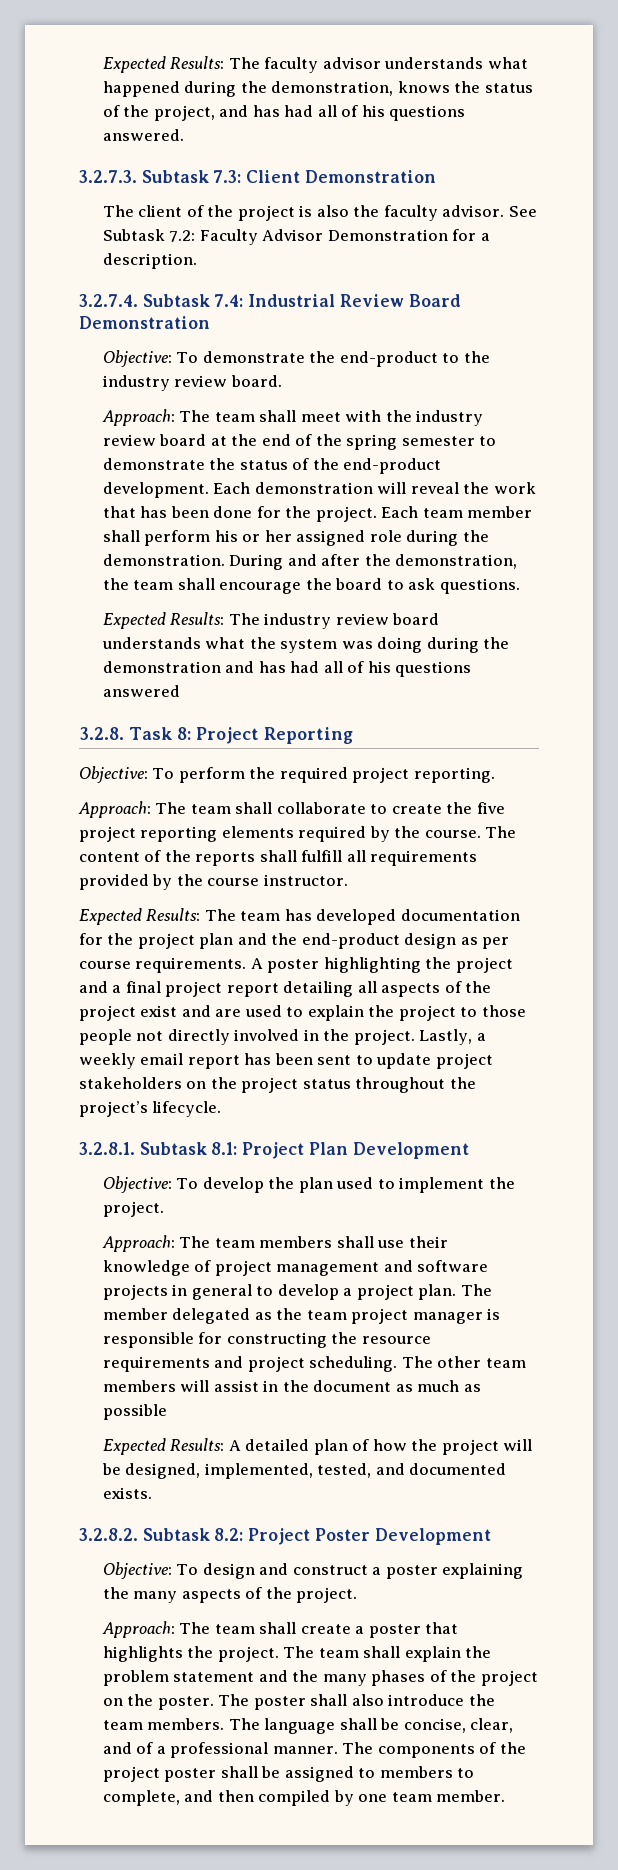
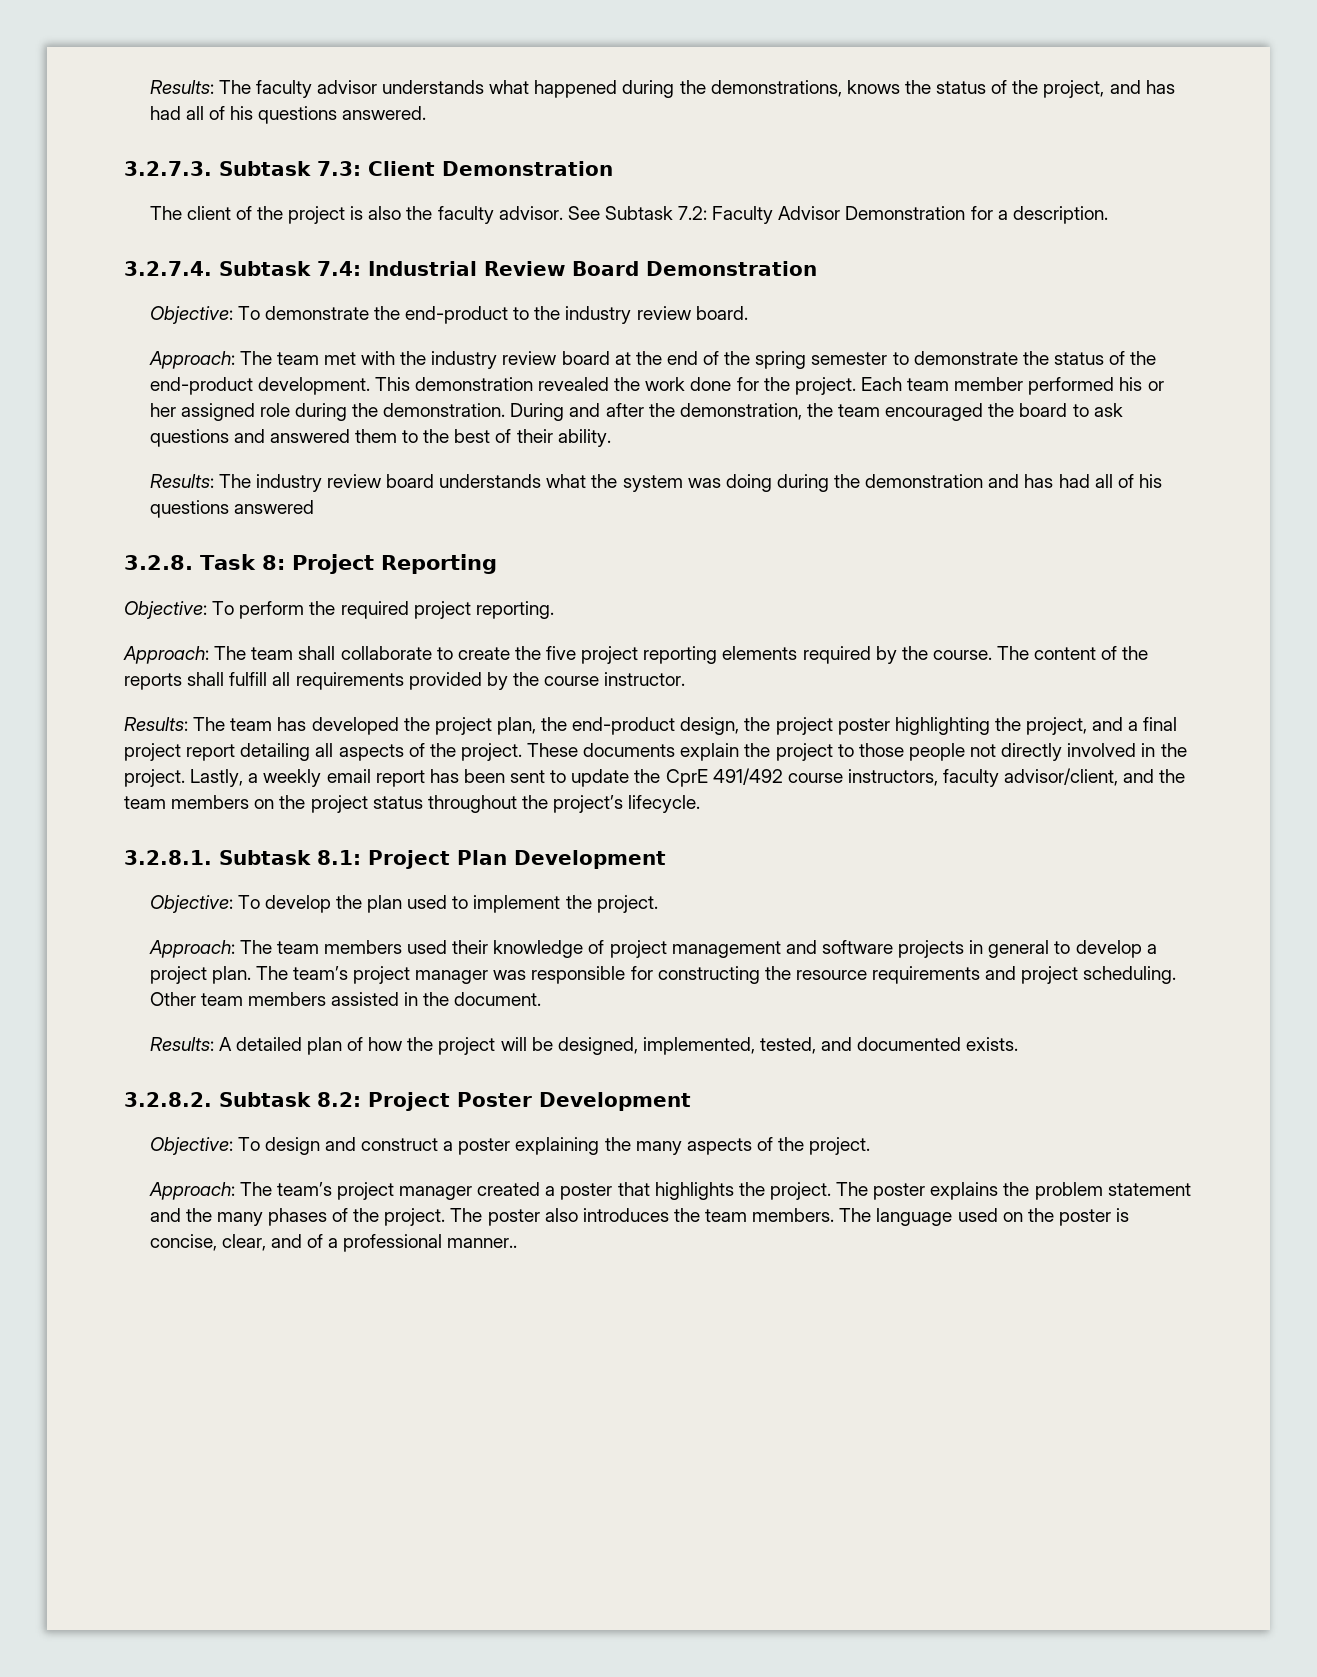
[102,56,166,73] Expected -> (149, 87) none
[271,81,394,96] demonstration, -> [710,80,842,97] demonstrations,
[259,410,341,422] shall meet -> [323,352,356,365] met
[213,482,536,494] [102,506,209,518] Each demonstration will reveal the work that has been -> [374,377,686,391] This demonstration revealed the work
[102,530,211,546] shall perform -> [1028,377,1115,395] performed
[177,578,302,594] shall encourage -> [885,403,984,421] encouraged
[439,578,520,594] [102,612,166,629] questions. // Expected -> [149,429,611,447] questions and answered them to the best of their ability. //
[79,908,142,925] Expected -> (686, 679) none
[400,909,520,921] [79,933,510,949] [79,957,263,973] documentation for the project plan and the end-product design as per course requirements. A -> [403,717,833,735] the project plan, the end-product design, the project
[455,957,513,973] project -> [1026,717,1088,735] project,
[79,1005,304,1021] project exist and are used to -> [460,743,676,761] project. These documents
[435,1053,493,1069] [79,1077,182,1089] project stakeholders -> [634,768,1186,787] [124,795,250,809] the CprE 491/492 course instructors, faculty advisor/client, and the team members
[336,1236,405,1248] shall use -> [407,940,448,954] used
[102,1308,501,1324] member delegated as the team project manager is -> [292,966,527,984] team’s project manager was
[401,1356,526,1368] [102,1380,481,1392] [102,1404,167,1420] [102,1438,166,1455] The other team members will assist in the document as much as possible // Expected -> [149,992,542,1006] Other team members assisted in the document. //
[214,1622,351,1634] team shall create -> [276,1182,541,1200] team’s project manager created
[318,1646,461,1662] team shall explain -> [873,1182,999,1200] poster explains
[480,1670,538,1686] [102,1694,465,1710] project on the poster. The poster shall also introduce -> [384,1208,669,1226] project. The poster also introduces
[339,1718,400,1730] shall be -> [957,1208,1130,1226] used on the poster is
[272,1742,526,1758] [102,1766,475,1782] [102,1790,506,1806] manner. The components of the project poster shall be assigned to members to complete, and then compiled by one team member. -> [447,1238,518,1248] manner..

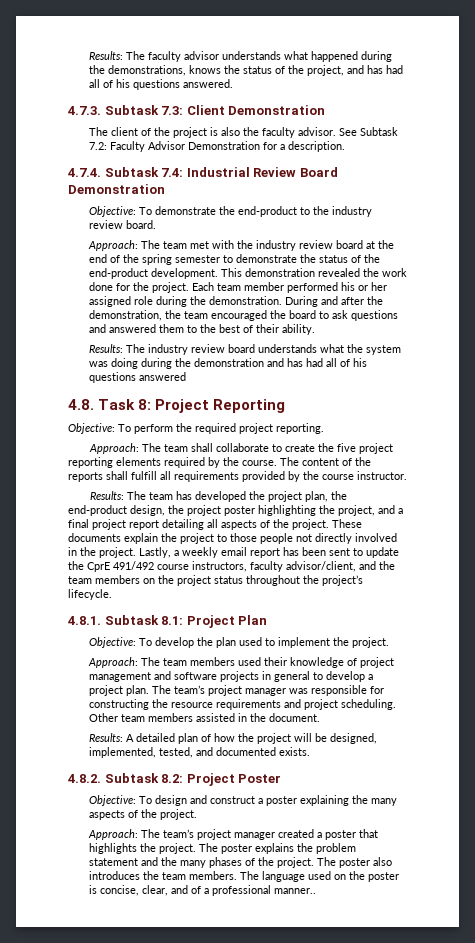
[124,161,212,176] 3.2.7.3. -> [68,106,101,115] 4.7.3.
[124,261,212,276] 3.2.7.4. -> [68,168,101,177] 4.7.4.
[124,555,193,570] 3.2.8. -> [68,399,94,410] 4.8.
[124,850,212,865] 3.2.8.1. -> [68,616,101,625] 4.8.1.
[514,850,666,869] Development -> (268, 620) none
[124,1092,212,1107] 3.2.8.2. -> [68,774,101,783] 4.8.2.
[539,1092,691,1111] Development -> (282, 778) none

